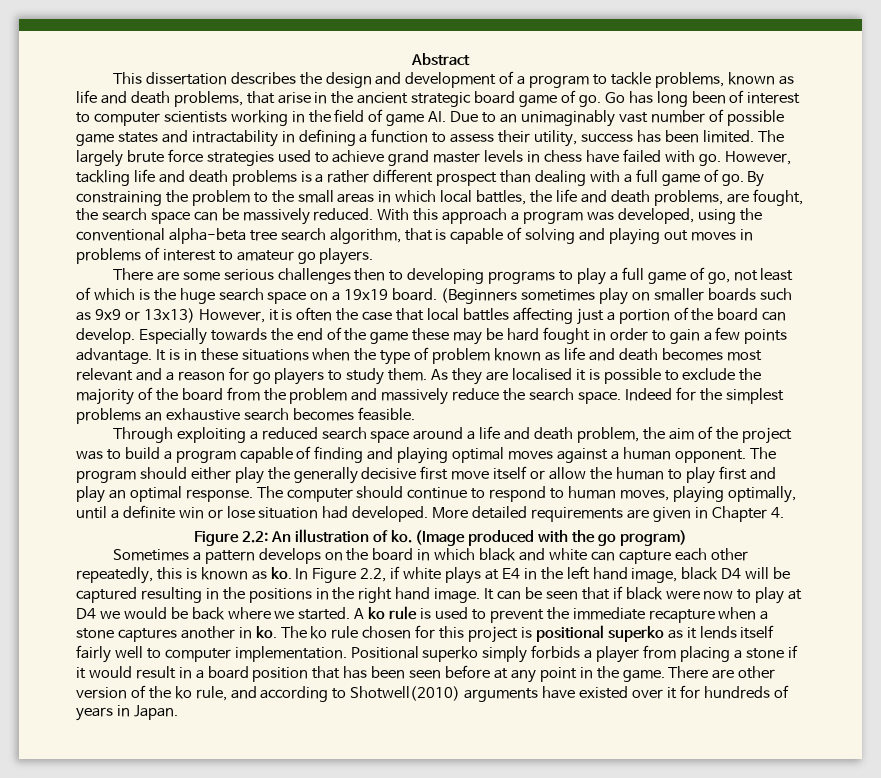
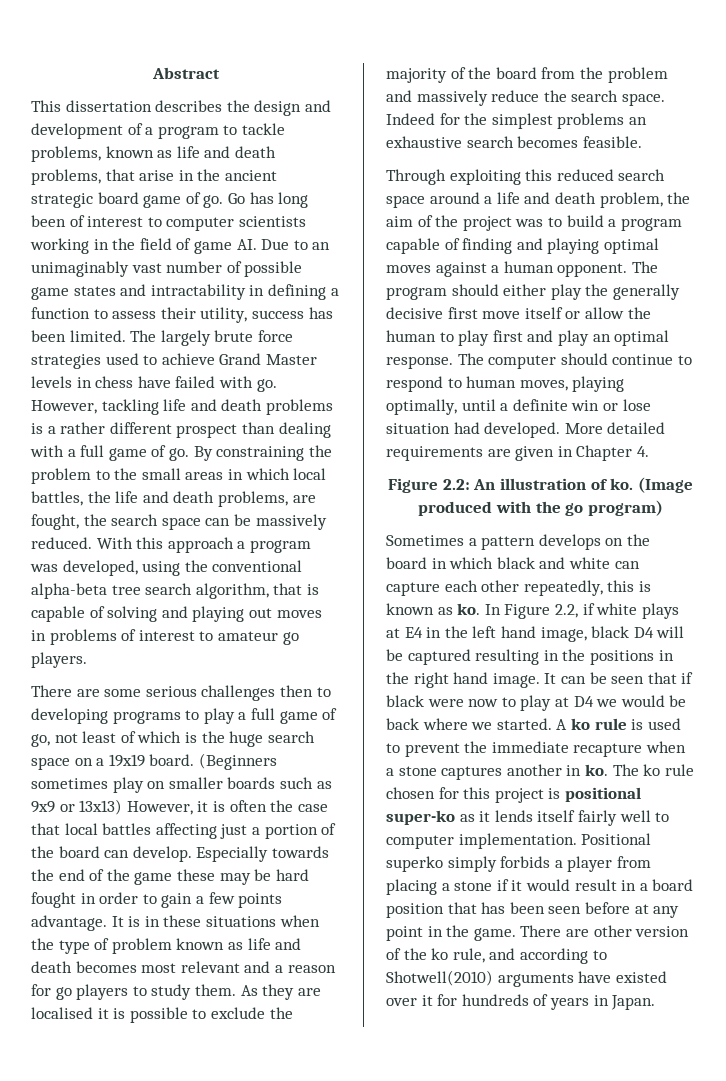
[388,150,481,166] grand master -> [219,353,317,365] Grand Master
[249,431,258,440] a -> [525,169,553,181] this
[607,626,664,642] superko -> [386,810,455,825] super-ko

